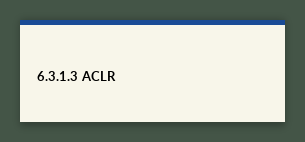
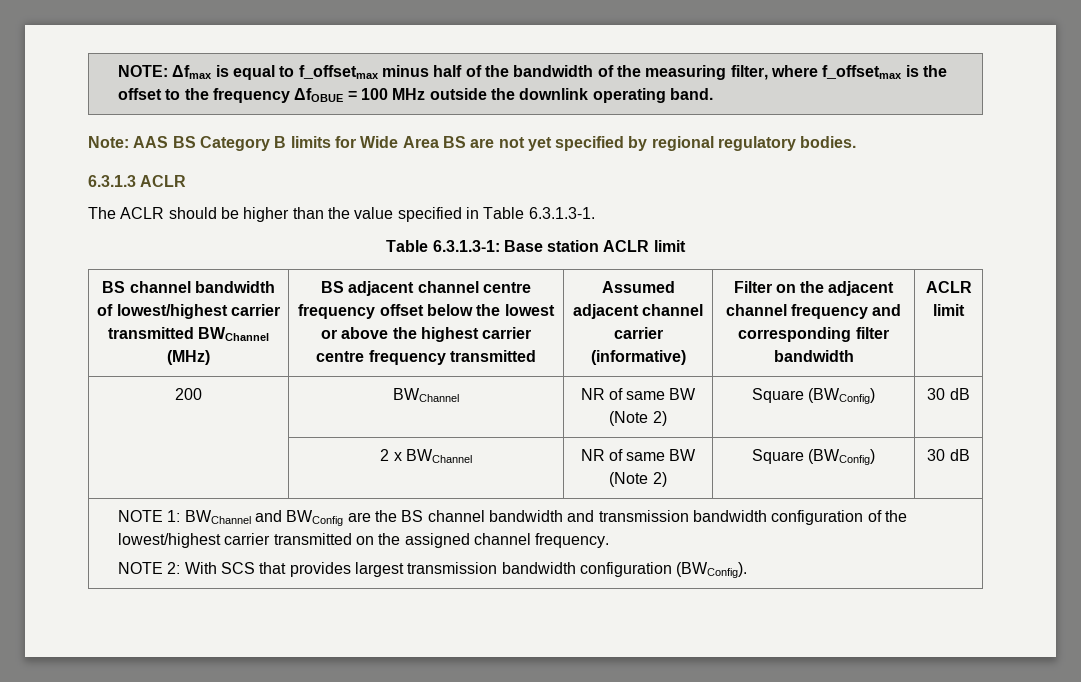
[37,71,116,81] 6.3.1.3 ACLR -> [118,65,947,80] [118,88,713,103] [88,136,857,151] [88,175,187,187] [88,207,595,222] [386,240,686,252] [102,281,275,293] [97,304,280,319] [107,327,270,341] [167,350,210,365] [321,281,531,296] [298,304,555,319] [320,327,532,342] [316,350,536,365] [601,281,675,293] [572,304,704,319] [613,327,663,339] [590,350,686,365] [733,281,895,296] [725,304,902,319] [738,327,889,342] [773,350,854,362] [925,281,972,293] [933,304,965,316] [175,388,202,400] [393,388,459,402] [580,388,697,400] [609,411,667,426] [751,388,876,404] [927,388,970,400] [380,449,472,463] [580,449,697,461] [609,472,667,487] [751,449,876,465] [927,449,970,461] [118,510,907,526] [118,533,610,548] [118,562,748,578] NOTE: Δfmax is equal to f_offsetmax minus half of the bandwidth of the measuring filter, where f_offsetmax is the offset to the frequency ΔfOBUE = 100 MHz outside the downlink operating band. // Note: AAS BS Category B limits for Wide Area BS are not yet specified by regional regulatory bodies. // 6.3.1.3 ACLR // The ACLR should be higher than the value specified in Table 6.3.1.3-1. // Table 6.3.1.3-1: Base station ACLR limit // BS channel bandwidth of lowest/highest carrier transmitted BWChannel (MHz) | BS adjacent channel centre frequency offset below the lowest or above the highest carrier centre frequency transmitted | Assumed adjacent channel carrier (informative) | Filter on the adjacent channel frequency and corresponding filter bandwidth | ACLR limit // 200 | BWChannel | NR of same BW (Note 2) | Square (BWConfig) | 30 dB // | 2 x BWChannel | NR of same BW (Note 2) | Square (BWConfig) | 30 dB // NOTE 1: BWChannel and BWConfig are the BS channel bandwidth and transmission bandwidth configuration of the lowest/highest carrier transmitted on the assigned channel frequency. // NOTE 2: With SCS that provides largest transmission bandwidth configuration (BWConfig).

